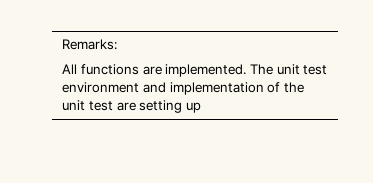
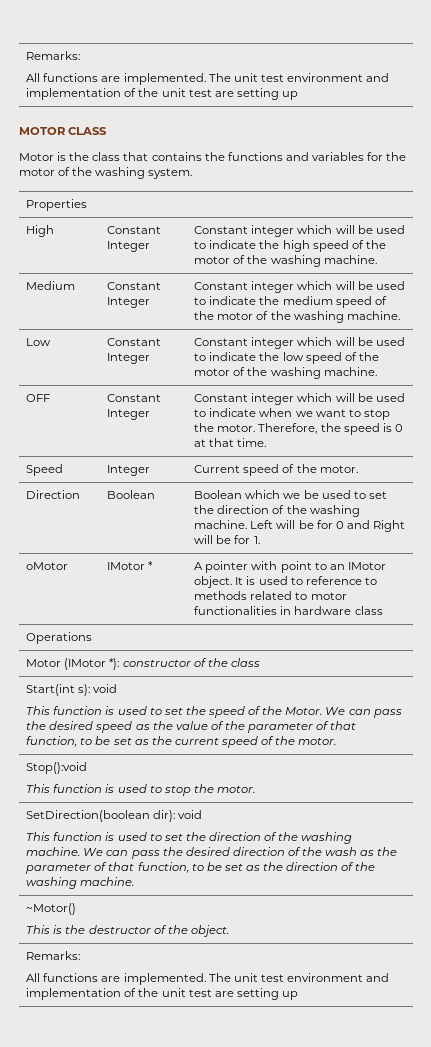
(201, 107) none -> [19,127,108,135] [19,152,407,161] [19,167,193,179] [26,199,88,211] [26,225,55,237] [107,226,162,234] [107,241,151,252] [194,225,405,237] [194,240,386,252] [194,255,377,267] [26,281,76,290] [107,282,162,290] [107,297,151,308] [194,281,405,293] [194,296,387,308] [194,311,400,323] [26,338,52,346] [107,338,162,346] [107,353,151,364] [194,337,405,349] [194,352,379,364] [194,367,377,379] [26,394,51,402] [107,394,162,402] [107,409,151,420] [194,393,405,405] [194,408,390,420] [194,423,403,435] [194,438,267,447] [26,464,64,476] [107,465,151,476] [194,464,358,476] [26,490,81,499] [107,490,156,499] [194,490,387,499] [194,505,360,517] [194,520,406,532] [194,535,260,544] [26,562,69,570] [107,561,154,570] [194,561,386,573] [194,576,377,588] [194,591,347,600] [194,606,383,615] [26,632,93,644] [26,658,260,670] [26,684,118,696] [26,706,402,718] [26,721,357,733] [26,736,337,748] [26,762,88,774] [26,784,256,796] [26,810,203,822] [26,832,353,844] [26,847,398,859] [26,862,376,874] [26,877,135,889] [26,903,77,915] [26,925,229,937] [26,951,81,960] [26,973,390,985] [26,988,299,1000] // MOTOR CLASS // Motor is the class that contains the functions and variables for the motor of the washing system. // Properties // High | Constant Integer | Constant integer which will be used to indicate the high speed of the motor of the washing machine. // Medium | Constant Integer | Constant integer which will be used to indicate the medium speed of the motor of the washing machine. // Low | Constant Integer | Constant integer which will be used to indicate the low speed of the motor of the washing machine. // OFF | Constant Integer | Constant integer which will be used to indicate when we want to stop the motor. Therefore, the speed is 0 at that time. // Speed | Integer | Current speed of the motor. // Direction | Boolean | Boolean which we be used to set the direction of the washing machine. Left will be for 0 and Right will be for 1. // oMotor | IMotor * | A pointer with point to an IMotor object. It is used to reference to methods related to motor functionalities in hardware class // Operations // Motor (IMotor *): constructor of the class // Start(int s): void // This function is used to set the speed of the Motor. We can pass the desired speed as the value of the parameter of that function, to be set as the current speed of the motor. // Stop():void // This function is used to stop the motor. // SetDirection(boolean dir): void // This function is used to set the direction of the washing machine. We can pass the desired direction of the wash as the parameter of that function, to be set as the direction of the washing machine. // ~Motor() // This is the destructor of the object. // Remarks: // All functions are implemented. The unit test environment and implementation of the unit test are setting up

